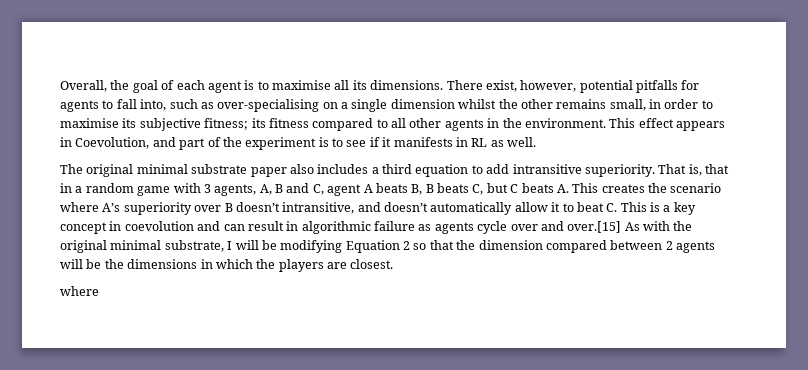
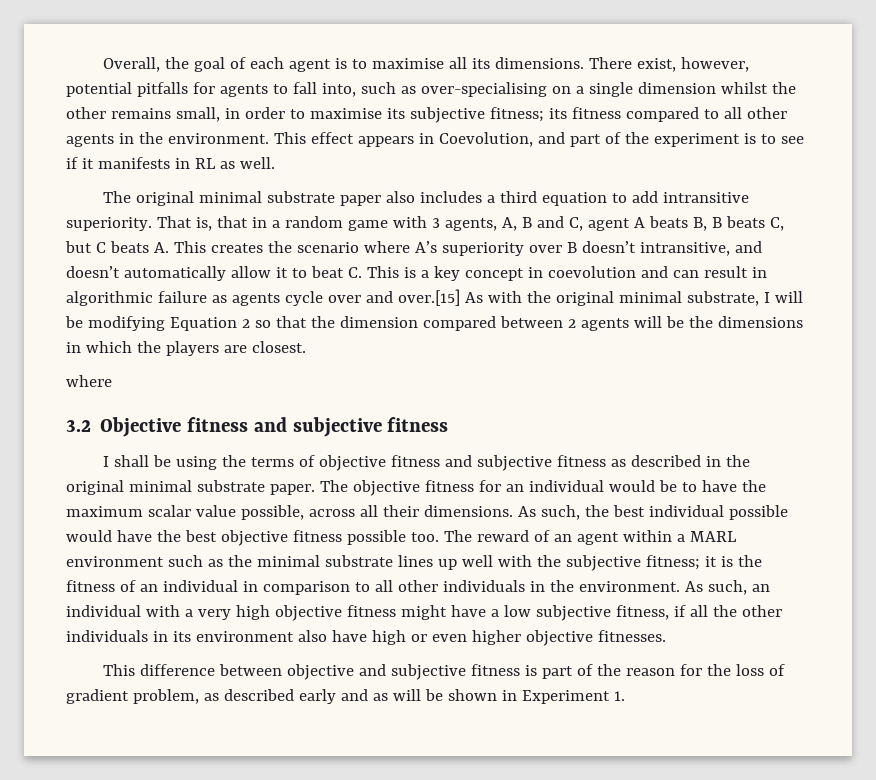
(99, 291) none -> [66,417,449,437] [102,455,750,471] [66,480,766,496] [66,505,788,520] [66,530,737,546] [66,555,762,571] [66,580,770,595] [66,605,782,621] [66,630,666,646] [102,664,785,680] [66,689,625,704] // 3.2 Objective fitness and subjective fitness // I shall be using the terms of objective fitness and subjective fitness as described in the original minimal substrate paper. The objective fitness for an individual would be to have the maximum scalar value possible, across all their dimensions. As such, the best individual possible would have the best objective fitness possible too. The reward of an agent within a MARL environment such as the minimal substrate lines up well with the subjective fitness; it is the fitness of an individual in comparison to all other individuals in the environment. As such, an individual with a very high objective fitness might have a low subjective fitness, if all the other individuals in its environment also have high or even higher objective fitnesses. // This difference between objective and subjective fitness is part of the reason for the loss of gradient problem, as described early and as will be shown in Experiment 1.

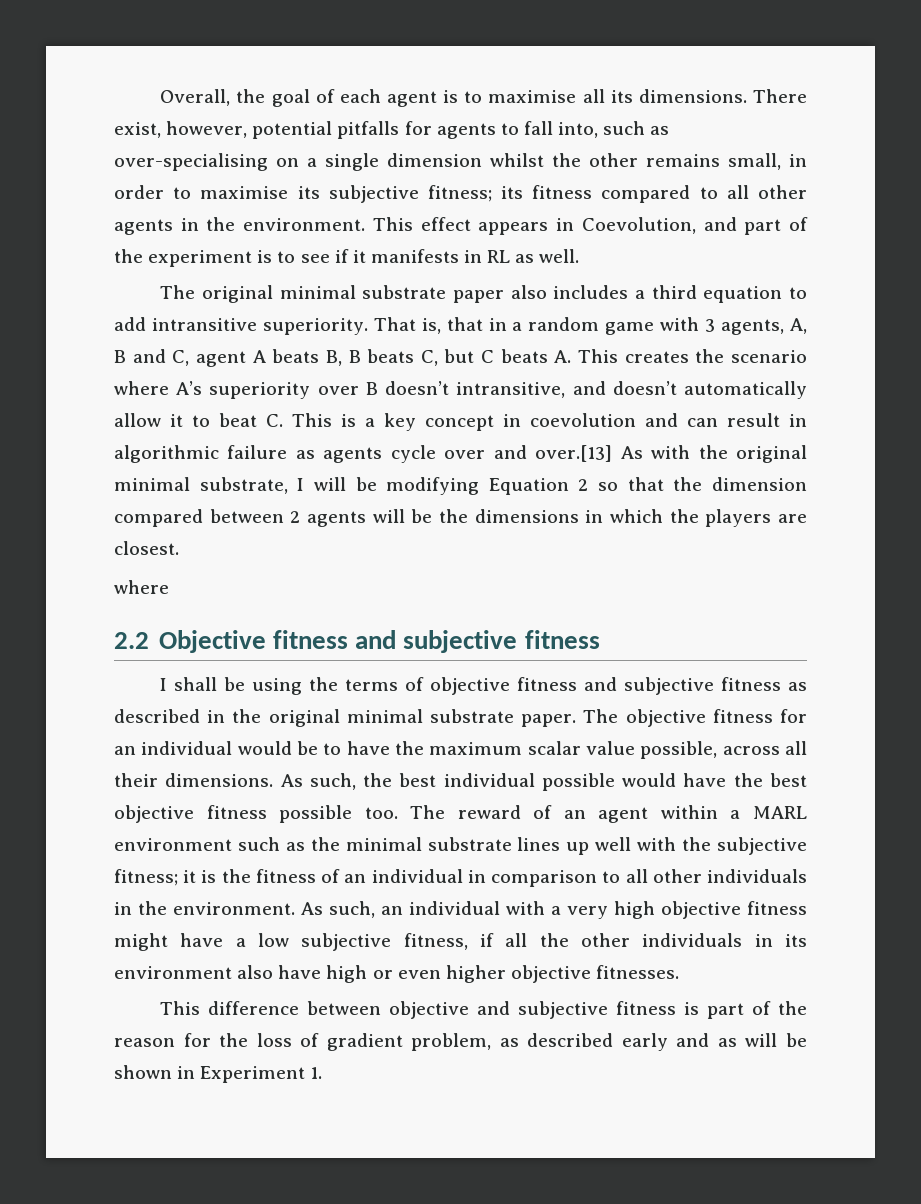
[397,289,460,306] over.[15] -> [535,445,613,462] over.[13]
[66,420,91,432] 3.2 -> [114,632,149,649] 2.2

